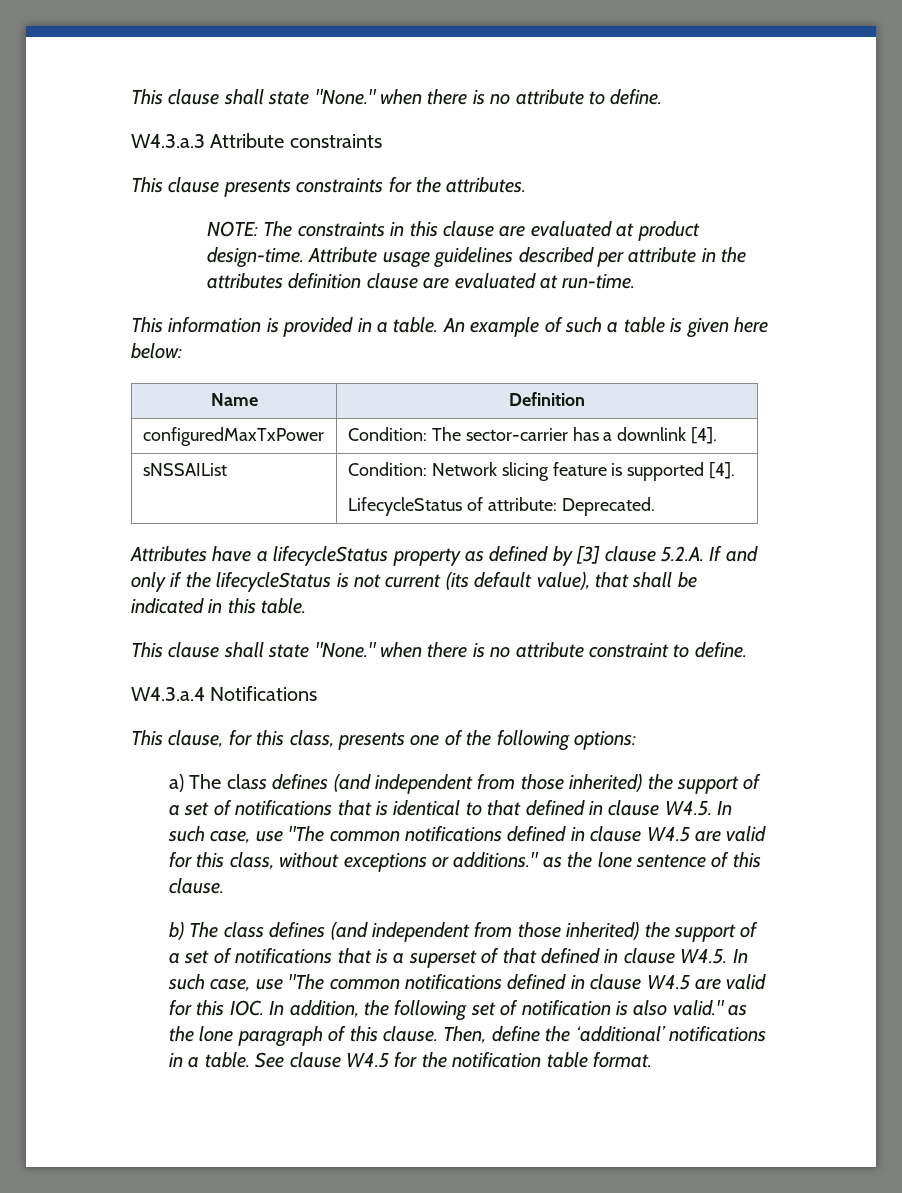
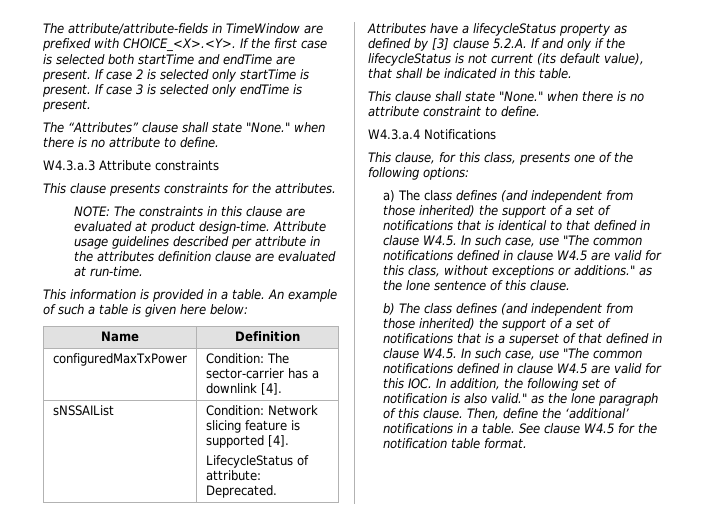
[131,89,163,105] This -> [43,23,323,35] [42,38,327,52] [43,54,295,65] [42,69,309,82] [42,84,302,97] [42,99,91,112] [43,122,139,133] The attribute/attribute-fields in TimeWindow are prefixed with CHOICE_<X>.<Y>. If the first case is selected both startTime and endTime are present. If case 2 is selected only startTime is present. If case 3 is selected only endTime is present. // The “Attributes”

